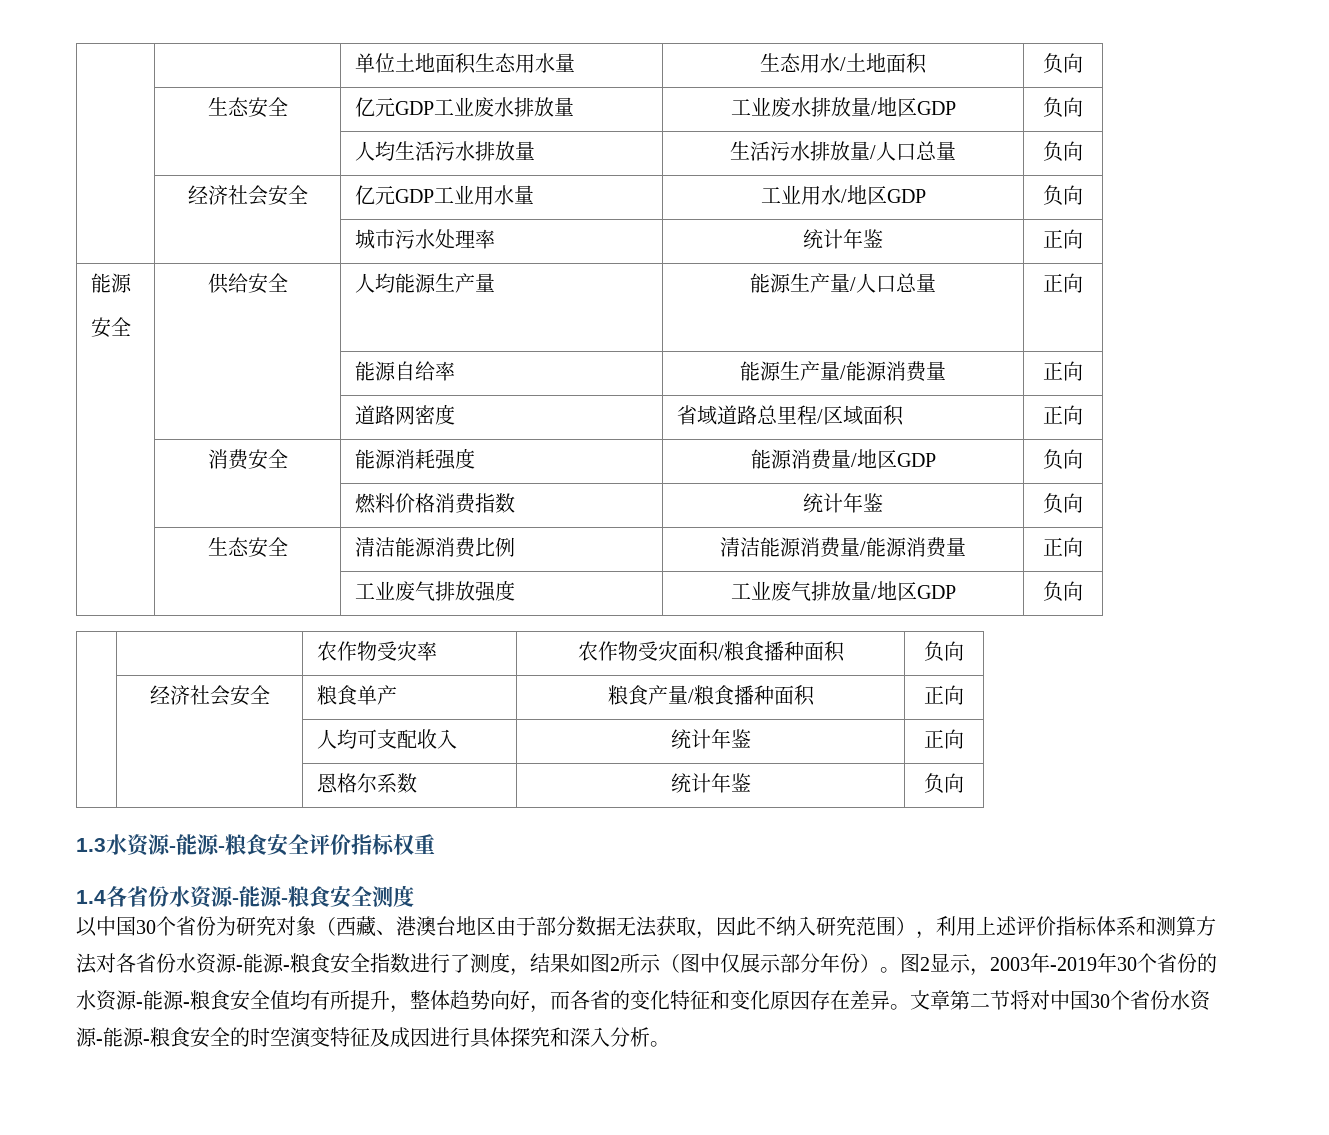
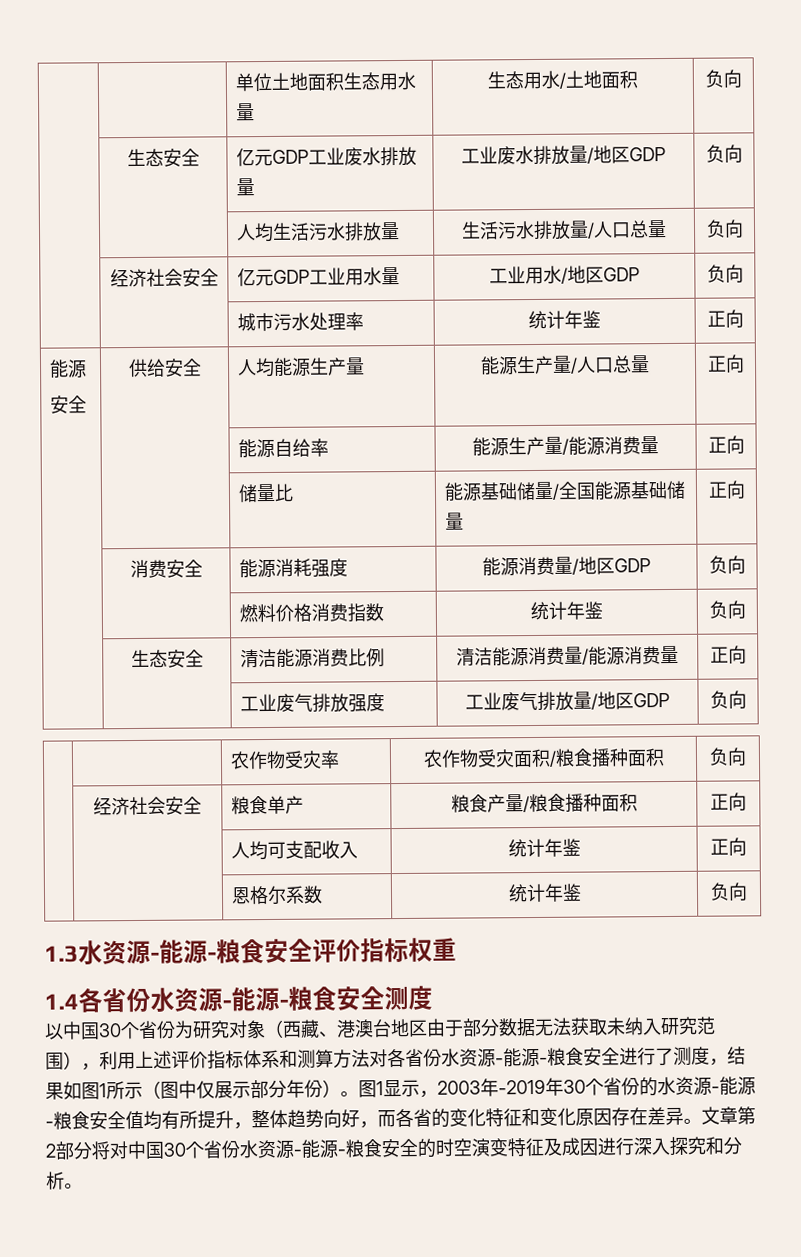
[355,404,456,425] [677,405,905,426] 道路网密度 | 省域道路总里程/区域面积 -> [238,483,295,503] [444,480,687,502] [445,512,465,531] 储量比 | 能源基础储量/全国能源基础储量
[696,916,776,939] ，因此不 -> [606,1017,626,1036] 未
[370,953,410,973] 指数 -> (620, 1056) none
[610,957,620,971] 2 -> [99,1083,107,1098] 1
[920,957,930,971] 2 -> [376,1081,384,1096] 1
[970,990,1010,1010] 二节 -> [45,1141,92,1160] 2部分
[470,1027,610,1048] 具体探究和深入 -> [633,1136,724,1156] 深入探究和

